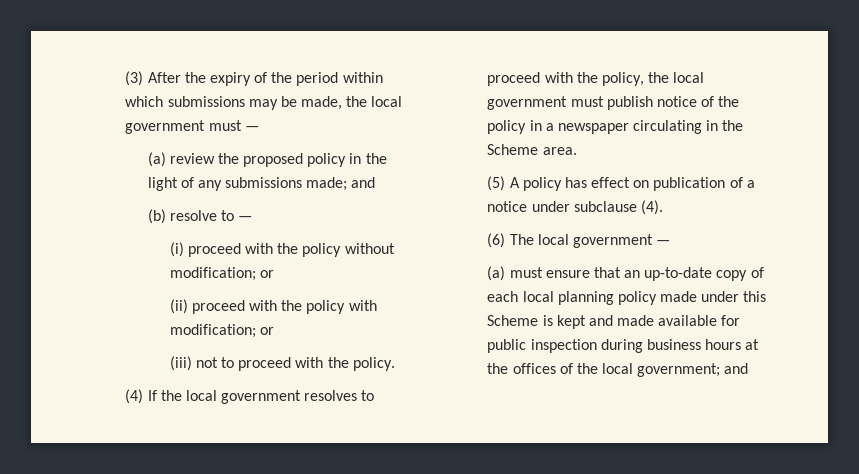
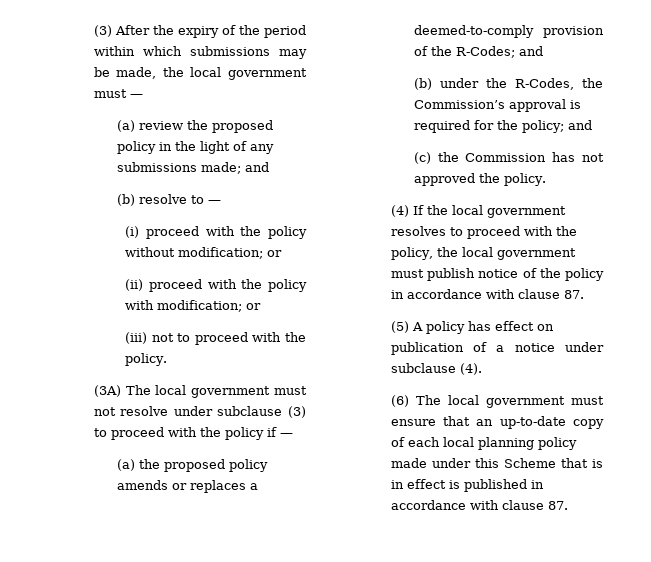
(395, 364) none -> [93,385,307,398] [93,406,306,418] [93,427,293,440] [116,459,268,472] [116,480,258,493] [413,25,604,38] [413,46,543,58] [413,78,603,90] [413,99,581,112] [413,120,592,133] [413,152,604,164] [413,173,546,186] // (3A) The local government must not resolve under subclause (3) to proceed with the policy if — // (a) the proposed policy amends or replaces a deemed-to-comply provision of the R-Codes; and // (b) under the R-Codes, the Commission’s approval is required for the policy; and // (c) the Commission has not approved the policy.
[545,120,744,134] [487,144,577,155] a newspaper circulating in the Scheme area. -> [406,289,584,299] accordance with clause 87.
[656,240,671,245] [487,266,506,281] — // (a) -> (565, 402) none
[542,315,741,329] [487,339,760,353] [487,363,749,377] is kept and made available for public inspection during business hours at the offices of the local government; and -> [560,458,603,468] [390,479,544,492] [390,500,568,510] that is in effect is published in accordance with clause 87.

